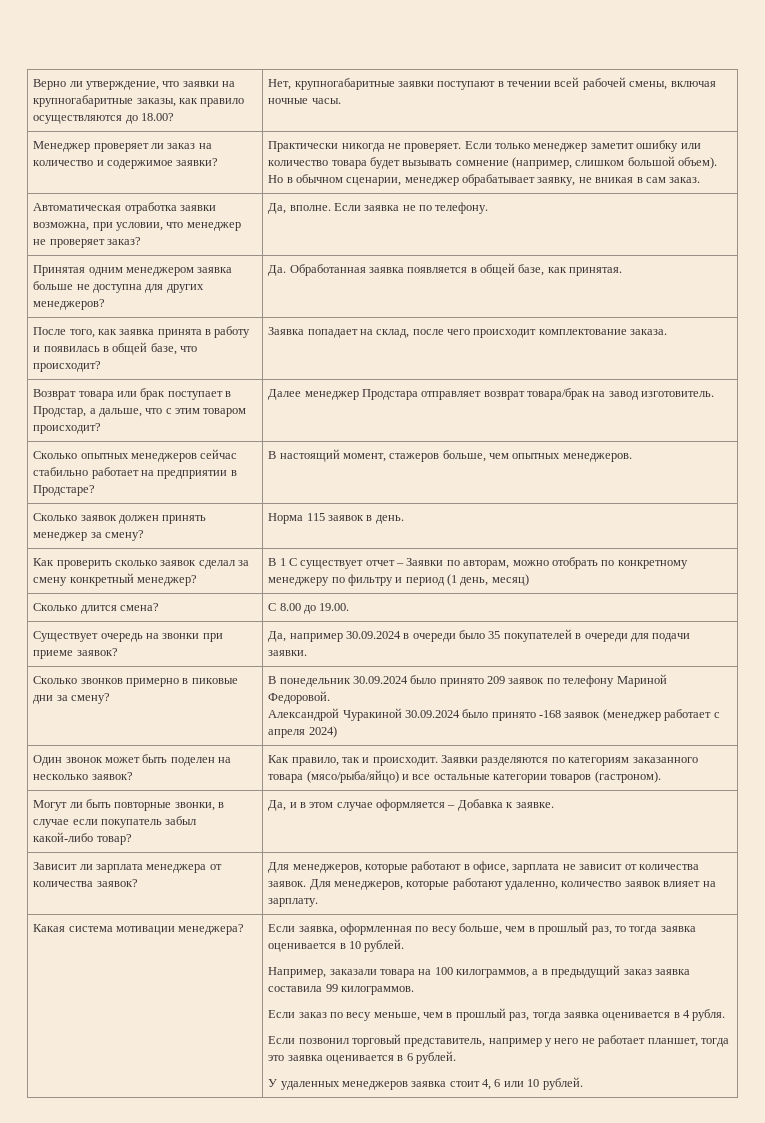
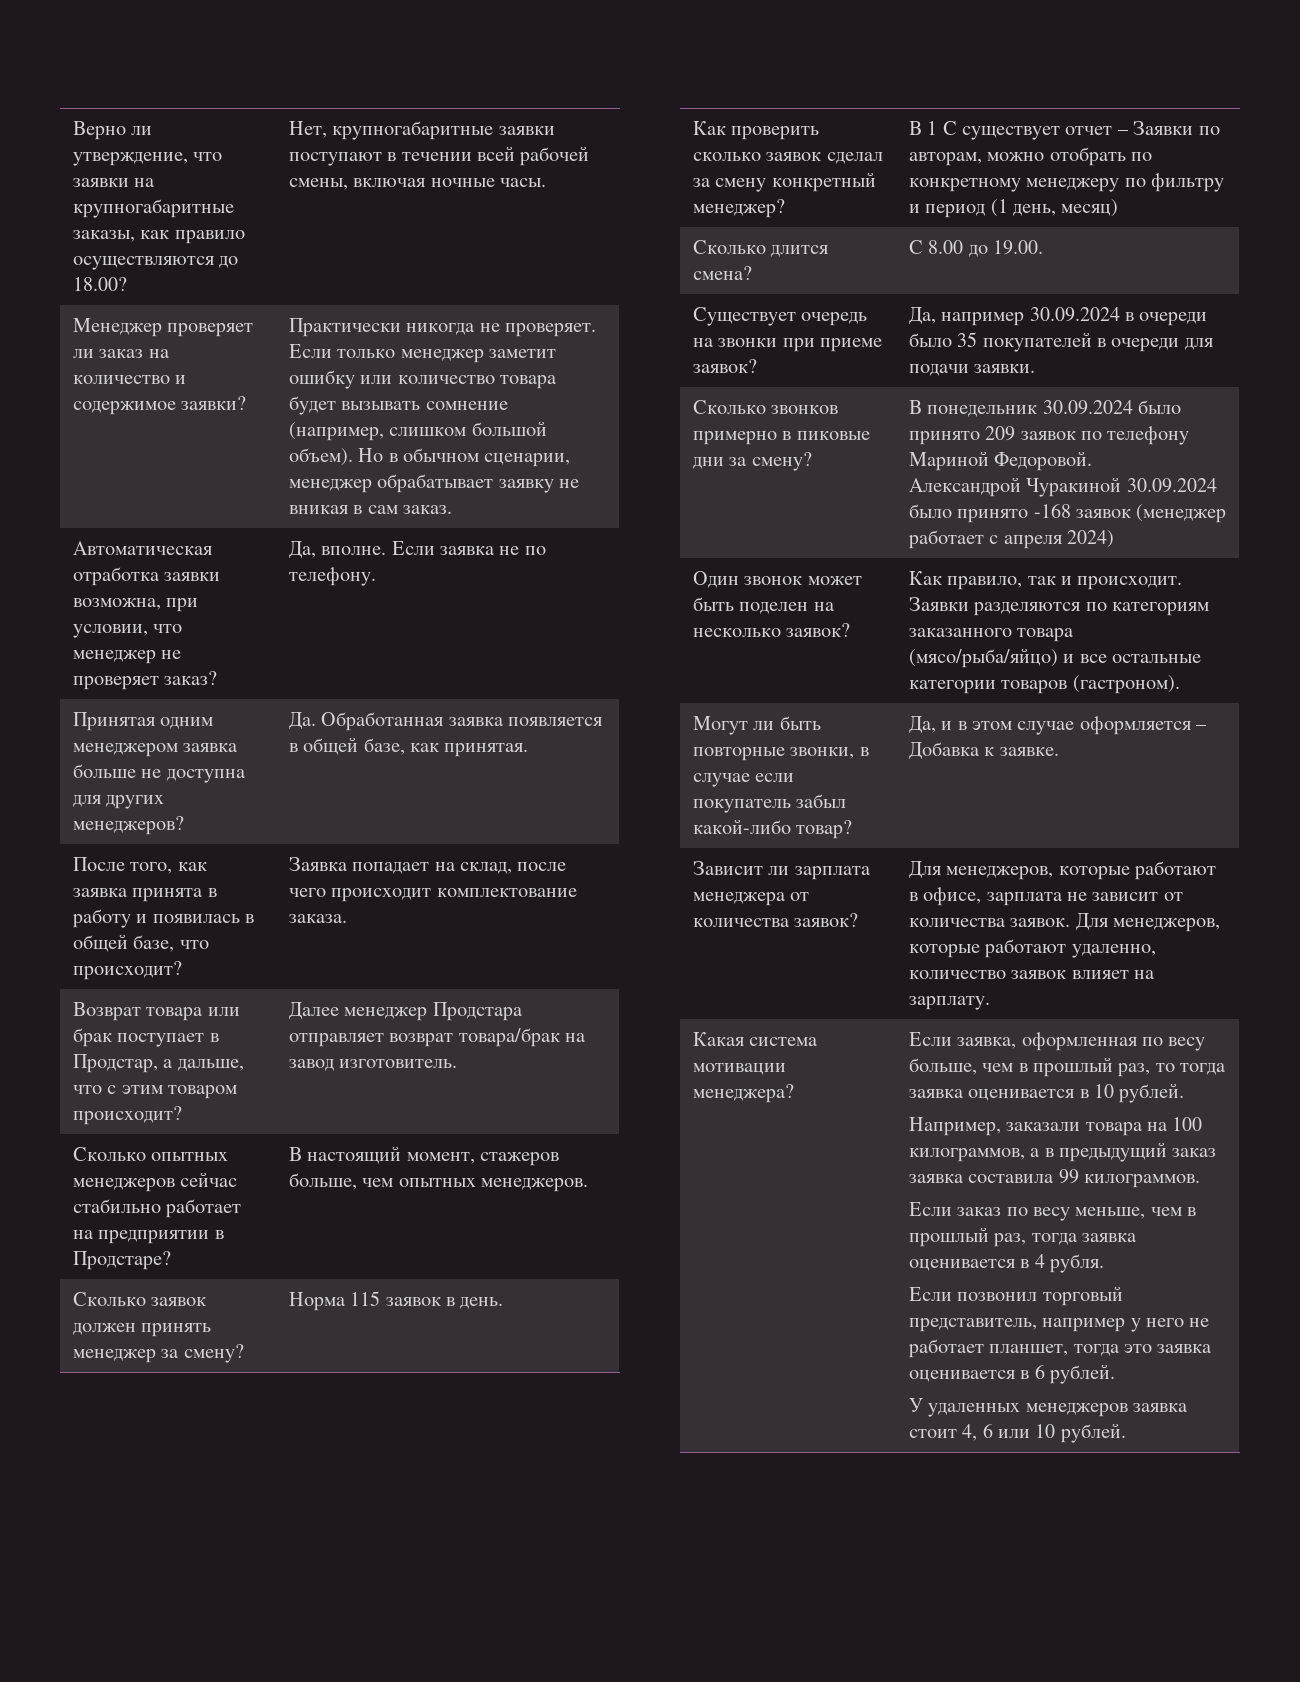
[537,177,576,186] заявку, -> [498,479,554,493] заявку

